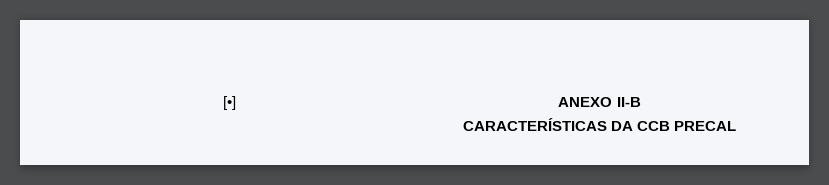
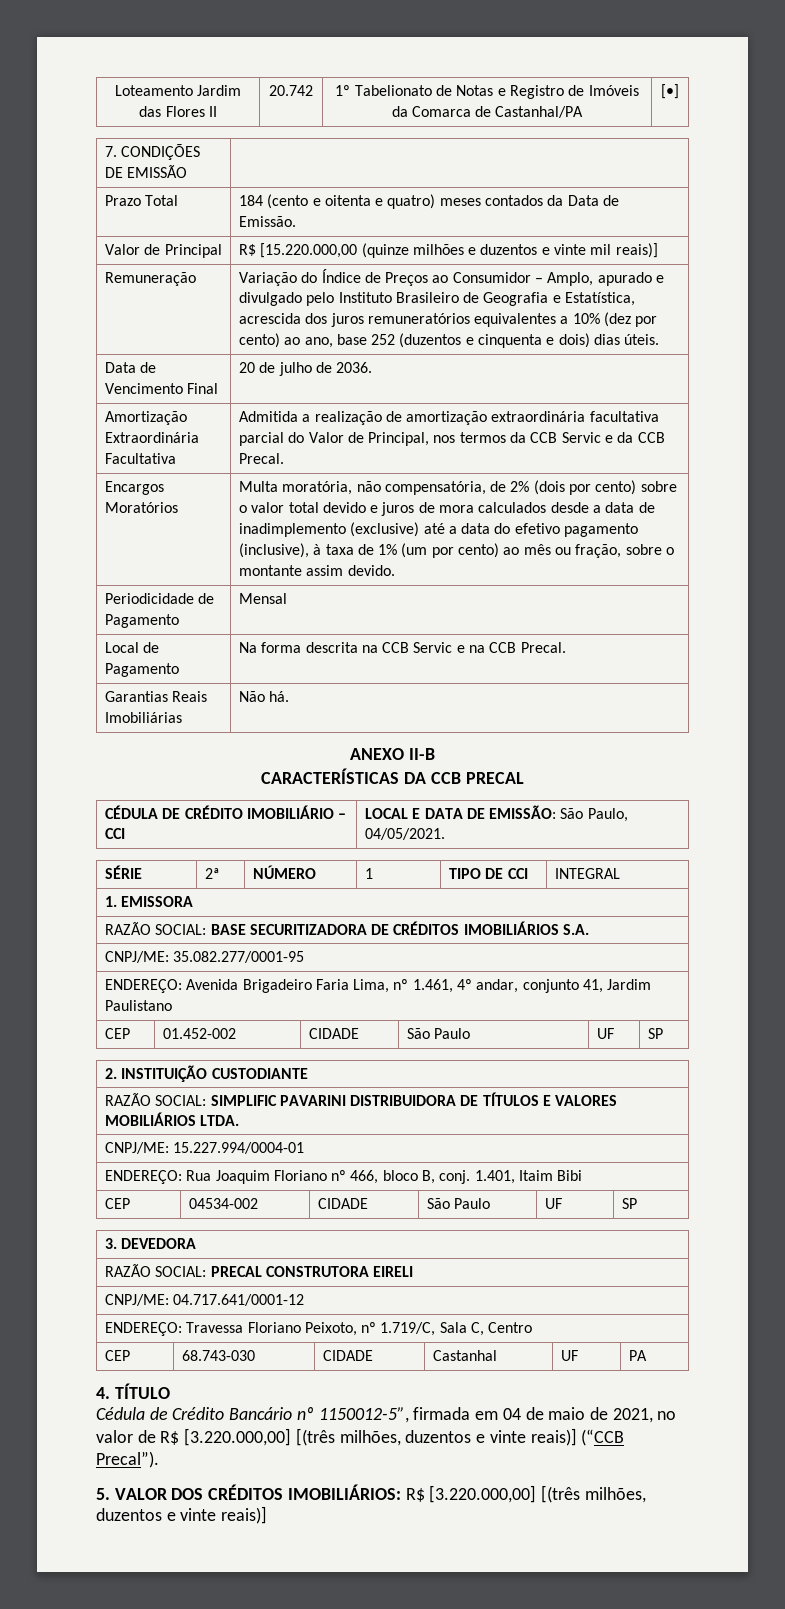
[223,96,236,110] [•] -> [114,85,242,96] [139,106,217,117] [269,85,313,96] [335,85,639,99] [391,106,584,118] [661,84,679,99] [104,144,201,160] [104,165,188,178] [104,195,179,206] [238,194,620,209] [238,216,296,227] [104,244,222,258] [238,243,658,258] [104,272,196,286] [238,269,665,286] [238,292,636,306] [238,312,658,327] [238,333,660,348] [104,362,157,373] [104,383,219,394] [238,362,373,376] [104,411,187,425] [104,432,199,443] [104,453,176,464] [238,411,659,425] [238,432,665,446] [238,453,284,464] [104,481,164,495] [104,502,178,513] [238,480,677,495] [238,502,655,516] [238,522,639,537] [238,543,675,558] [238,565,395,576] [104,593,215,604] [104,614,179,628] [238,593,287,604] [104,642,160,653] [104,663,179,677] [238,642,566,653] [104,691,208,702] [104,712,182,723] [238,691,290,702] Loteamento Jardim das Flores II | 20.742 | 1º Tabelionato de Notas e Registro de Imóveis da Comarca de Castanhal/PA | [•] // 7. CONDIÇÕES DE EMISSÃO | // Prazo Total | 184 (cento e oitenta e quatro) meses contados da Data de Emissão. // Valor de Principal | R$ [15.220.000,00 (quinze milhões e duzentos e vinte mil reais)] // Remuneração | Variação do Índice de Preços ao Consumidor – Amplo, apurado e divulgado pelo Instituto Brasileiro de Geografia e Estatística, acrescida dos juros remuneratórios equivalentes a 10% (dez por cento) ao ano, base 252 (duzentos e cinquenta e dois) dias úteis. // Data de Vencimento Final | 20 de julho de 2036. // Amortização Extraordinária Facultativa | Admitida a realização de amortização extraordinária facultativa parcial do Valor de Principal, nos termos da CCB Servic e da CCB Precal. // Encargos Moratórios | Multa moratória, não compensatória, de 2% (dois por cento) sobre o valor total devido e juros de mora calculados desde a data de inadimplemento (exclusive) até a data do efetivo pagamento (inclusive), à taxa de 1% (um por cento) ao mês ou fração, sobre o montante assim devido. // Periodicidade de Pagamento | Mensal // Local de Pagamento | Na forma descrita na CCB Servic e na CCB Precal. // Garantias Reais Imobiliárias | Não há.
(737, 126) none -> [104,805,347,819] [104,828,125,839] [364,805,628,822] [364,828,445,840] [104,865,142,879] [204,868,219,879] [252,865,316,879] [364,868,373,879] [448,868,528,879] [554,868,620,879] [104,896,194,907] [104,921,590,935] [104,951,305,963] [104,979,652,993] [104,1000,172,1011] [104,1028,130,1039] [162,1028,236,1039] [308,1028,359,1039] [406,1028,471,1039] [596,1028,614,1039] [647,1028,663,1039] [104,1065,308,1082] [104,1092,618,1106] [104,1112,240,1126] [104,1142,305,1154] [104,1170,583,1184] [104,1198,130,1209] [188,1198,258,1209] [317,1198,368,1209] [426,1198,491,1209] [544,1198,562,1209] [621,1198,637,1209] [104,1238,197,1249] [104,1264,414,1277] [104,1294,305,1306] [104,1322,533,1336] [104,1350,130,1361] [181,1350,255,1361] [322,1350,373,1361] [432,1350,497,1361] [560,1350,578,1361] [628,1350,647,1361] [96,1383,170,1399] [96,1407,677,1423] [96,1428,625,1446] [96,1451,159,1468] [96,1484,646,1503] [96,1506,268,1524] // CÉDULA DE CRÉDITO IMOBILIÁRIO – CCI | LOCAL E DATA DE EMISSÃO: São Paulo, 04/05/2021. // SÉRIE | 2ª | NÚMERO | 1 | TIPO DE CCI | INTEGRAL // 1. EMISSORA // RAZÃO SOCIAL: BASE SECURITIZADORA DE CRÉDITOS IMOBILIÁRIOS S.A. // CNPJ/ME: 35.082.277/0001-95 // ENDEREÇO: Avenida Brigadeiro Faria Lima, nº 1.461, 4º andar, conjunto 41, Jardim Paulistano // CEP | 01.452-002 | CIDADE | São Paulo | UF | SP // 2. INSTITUIÇÃO CUSTODIANTE // RAZÃO SOCIAL: SIMPLIFIC PAVARINI DISTRIBUIDORA DE TÍTULOS E VALORES MOBILIÁRIOS LTDA. // CNPJ/ME: 15.227.994/0004-01 // ENDEREÇO: Rua Joaquim Floriano nº 466, bloco B, conj. 1.401, Itaim Bibi // CEP | 04534-002 | CIDADE | São Paulo | UF | SP // 3. DEVEDORA // RAZÃO SOCIAL: PRECAL CONSTRUTORA EIRELI // CNPJ/ME: 04.717.641/0001-12 // ENDEREÇO: Travessa Floriano Peixoto, nº 1.719/C, Sala C, Centro // CEP | 68.743-030 | CIDADE | Castanhal | UF | PA // 4. TÍTULO // Cédula de Crédito Bancário nº 1150012-5”, firmada em 04 de maio de 2021, no valor de R$ [3.220.000,00] [(três milhões, duzentos e vinte reais)] (“CCB Precal”). // 5. VALOR DOS CRÉDITOS IMOBILIÁRIOS: R$ [3.220.000,00] [(três milhões, duzentos e vinte reais)]

